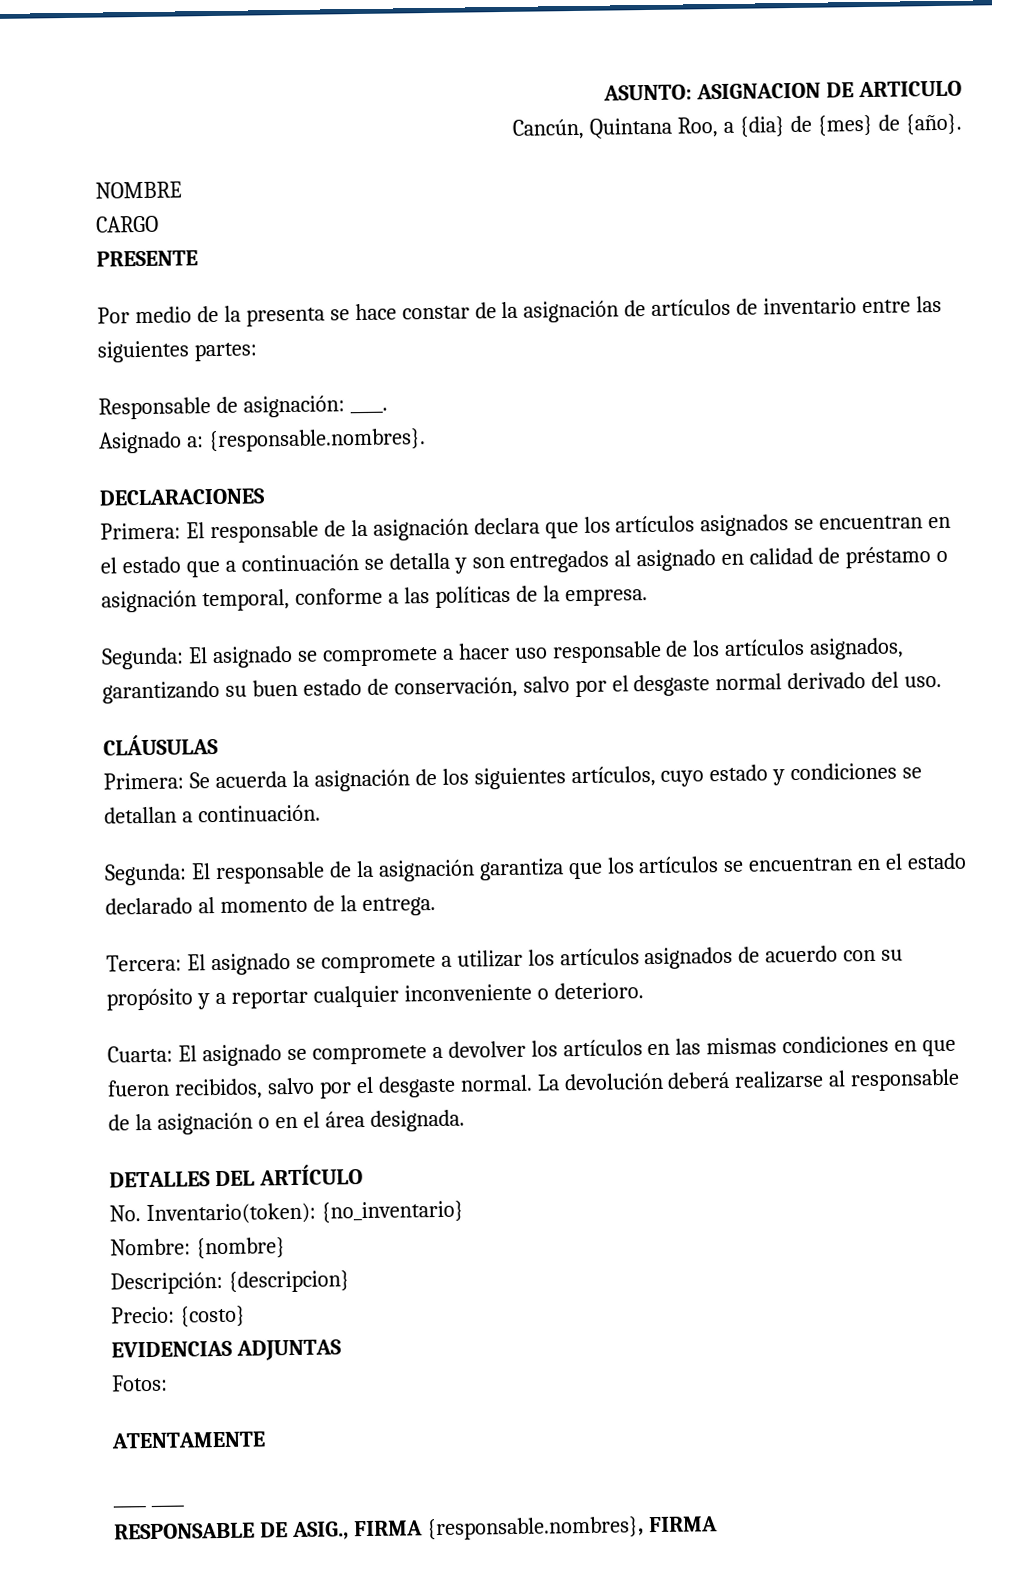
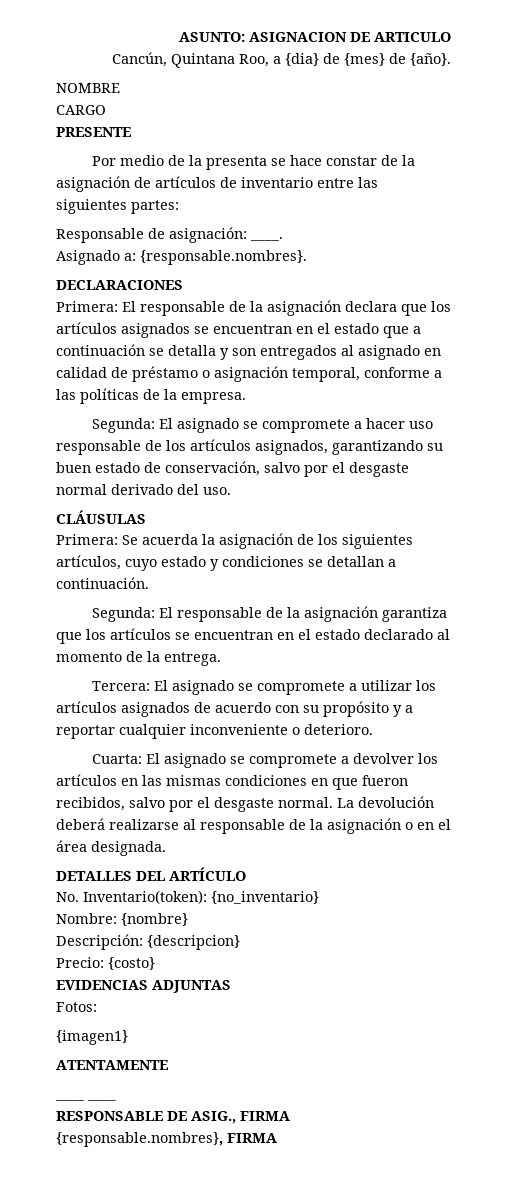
(168, 1383) none -> [56,1030,128,1045] // {imagen1}

